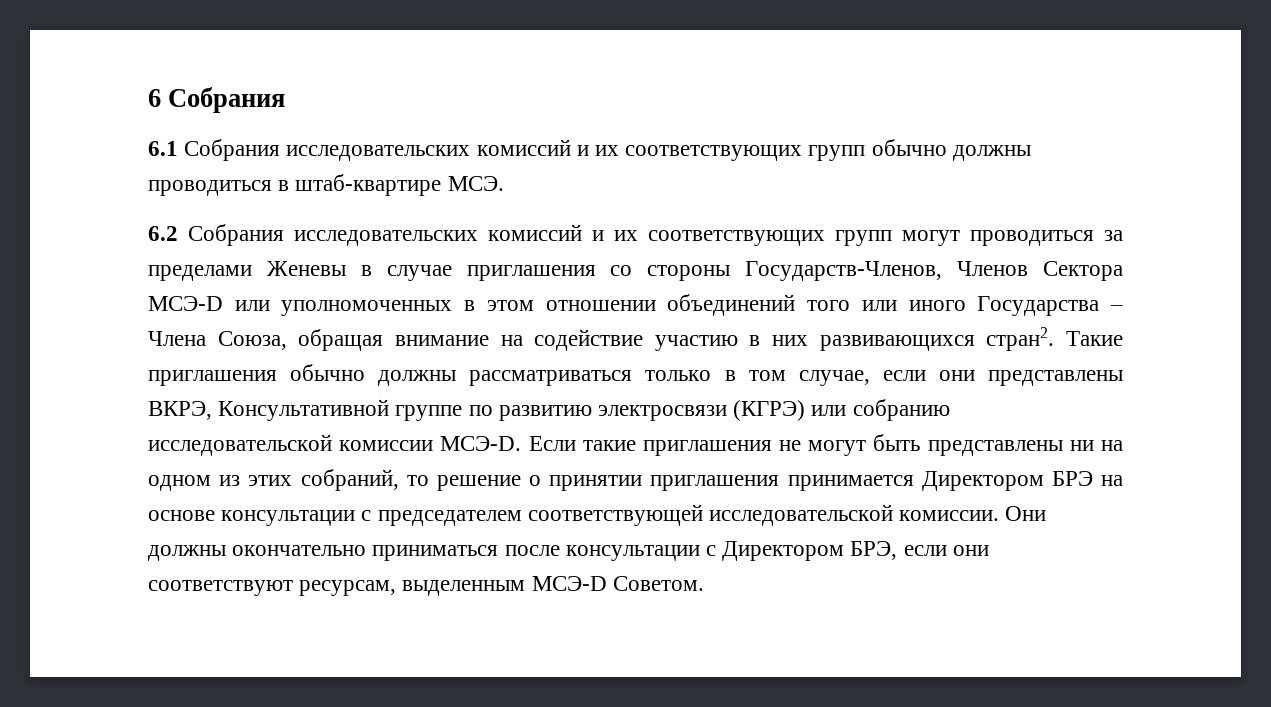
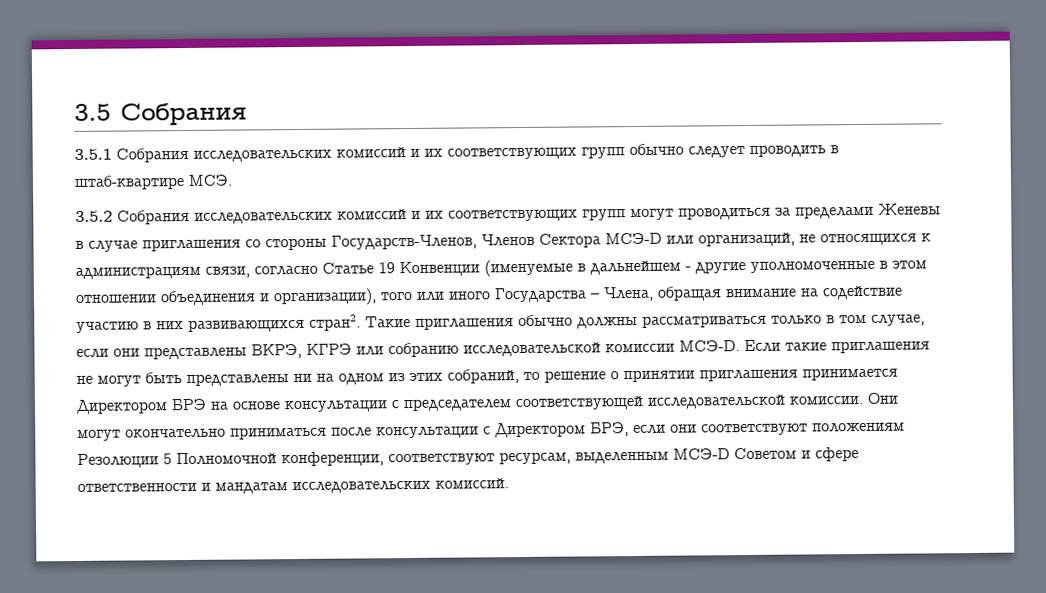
[148,89,161,107] 6 -> [74,103,111,121] 3.5
[148,141,178,156] 6.1 -> [74,148,112,160] 3.5.1
[952,145,1031,161] [148,180,272,196] должны проводиться -> [688,144,826,158] следует проводить
[148,226,178,241] 6.2 -> [75,210,113,222] 3.5.2
[281,294,796,316] уполномоченных в этом отношении объединений -> [698,232,931,247] [75,259,927,279] [75,288,377,306] организаций, не относящихся к администрациям связи, согласно Статье 19 Конвенции (именуемые в дальнейшем - другие уполномоченные в этом отношении объединения и организации),
[148,331,287,350] Члена Союза, -> [603,286,654,302] Члена,
[218,399,806,421] Консультативной группе по развитию электросвязи (КГРЭ) -> [306,343,352,355] КГРЭ
[148,545,226,561] должны -> [77,429,121,441] могут
[299,576,704,596] ресурсам, выделенным МСЭ-D Советом. -> [812,422,905,433] [77,447,859,468] [77,478,509,494] положениям Резолюции 5 Полномочной конференции, соответствуют ресурсам, выделенным МСЭ-D Советом и сфере ответственности и мандатам исследовательских комиссий.

